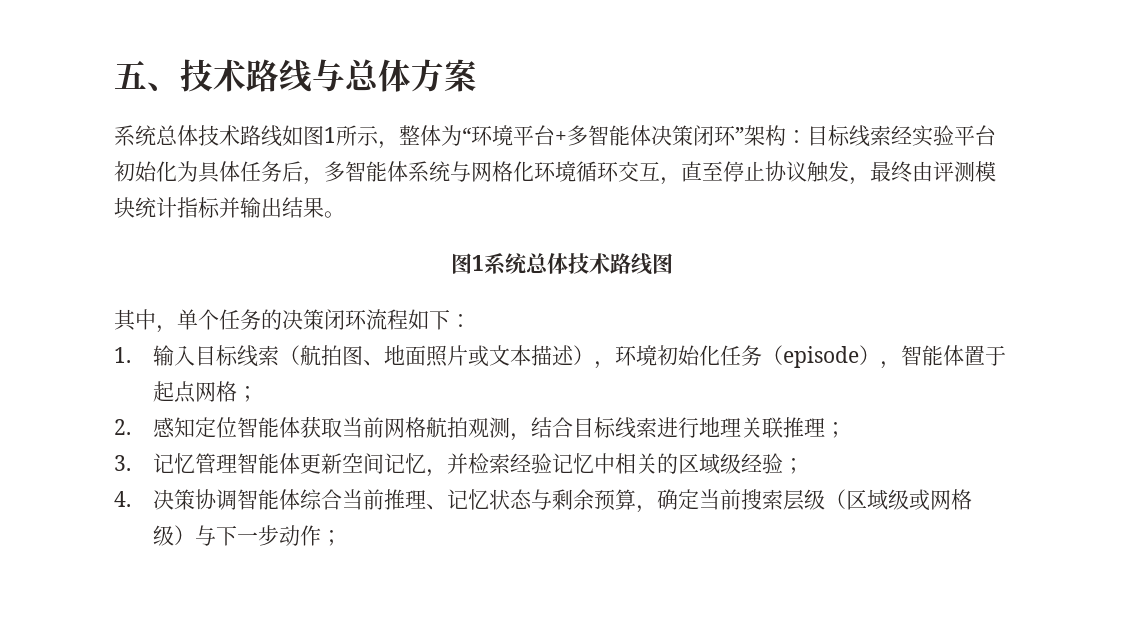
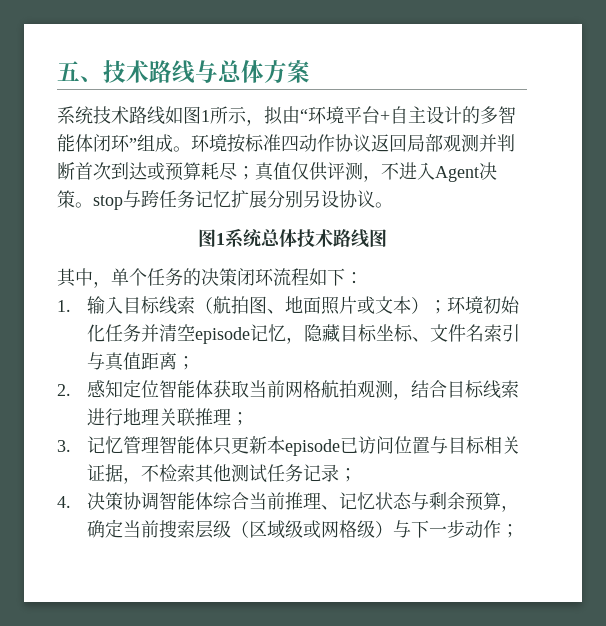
[156,125,198,146] 总体 -> (93, 115) none
[399,125,462,146] 整体为 -> [264,106,300,125] 拟由
[567,125,693,146] 多智能体决策 -> [390,106,516,124] [57,134,93,152] 自主设计的多智能体
[744,125,996,147] [114,161,996,185] [114,197,324,218] 架构：目标线索经实验平台初始化为具体任务后，多智能体系统与网格化环境循环交互，直至停止协议触发，最终由评测模块统计指标并输出结果 -> [137,134,515,153] [57,162,497,182] [57,190,375,210] 组成。环境按标准四动作协议返回局部观测并判断首次到达或预算耗尽；真值仅供评测，不进入Agent决策。stop与跨任务记忆扩展分别另设协议
[531,345,616,369] 描述）， -> [410,297,447,314] ）；
[762,345,1007,369] [153,381,238,403] （episode），智能体置于起点网格 -> [140,324,520,344] [86,352,177,371] 并清空episode记忆，隐藏目标坐标、文件名索引与真值距离
[300,453,784,477] 更新空间记忆，并检索经验记忆中相关的区域级经验 -> [212,436,520,456] [86,464,339,484] 只更新本episode已访问位置与目标相关证据，不检索其他测试任务记录

